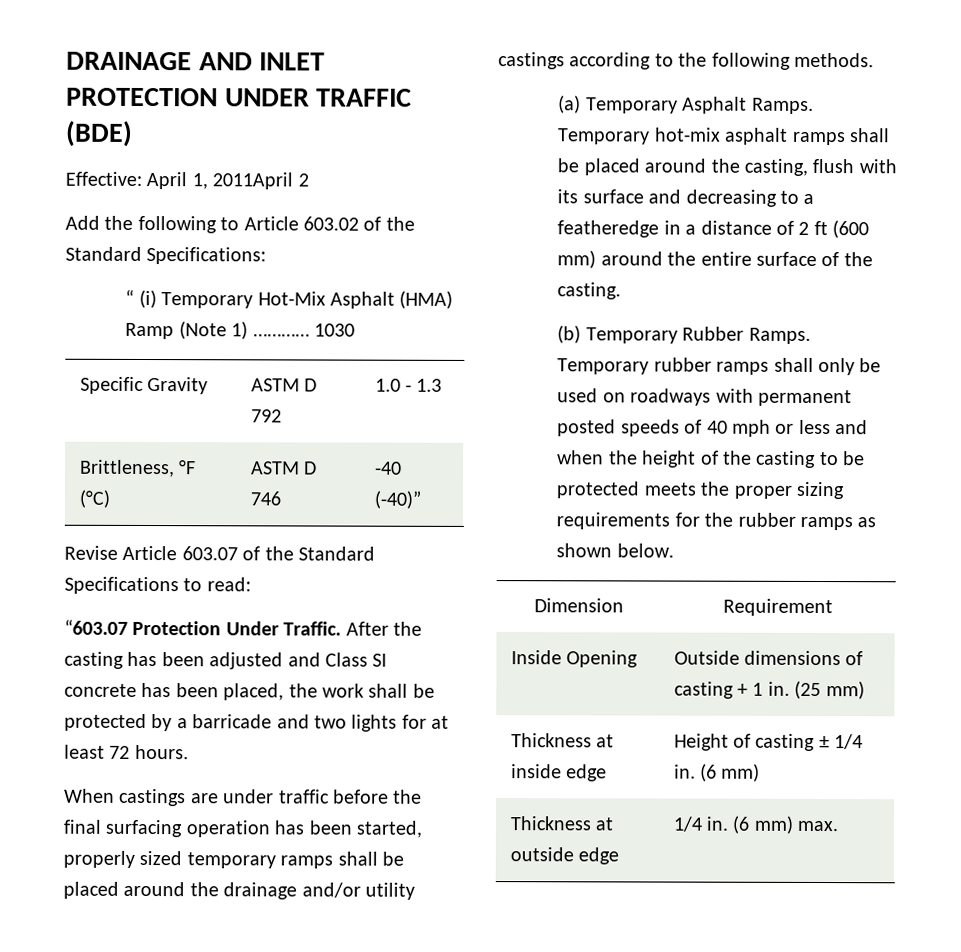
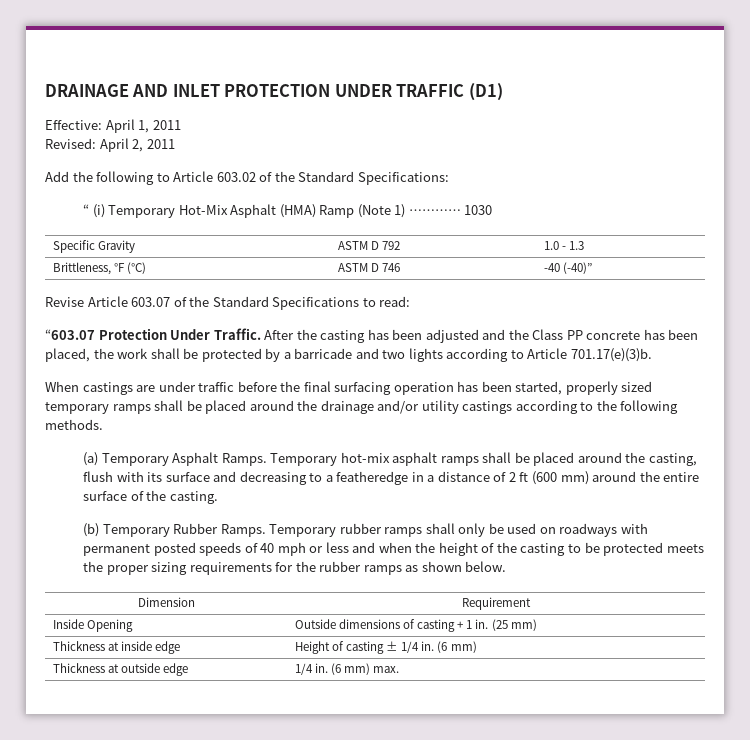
[65,120,133,147] (BDE) -> [468,83,503,101] (D1)
[212,172,309,190] 2011April 2 -> [152,120,181,130] [45,138,175,152] 2011 // Revised: April 2, 2011
[325,652,388,667] Class SI -> [508,329,583,340] the Class PP
[401,714,450,729] [64,744,189,760] for at least 72 hours. -> [446,348,652,362] according to Article 701.17(e)(3)b.

